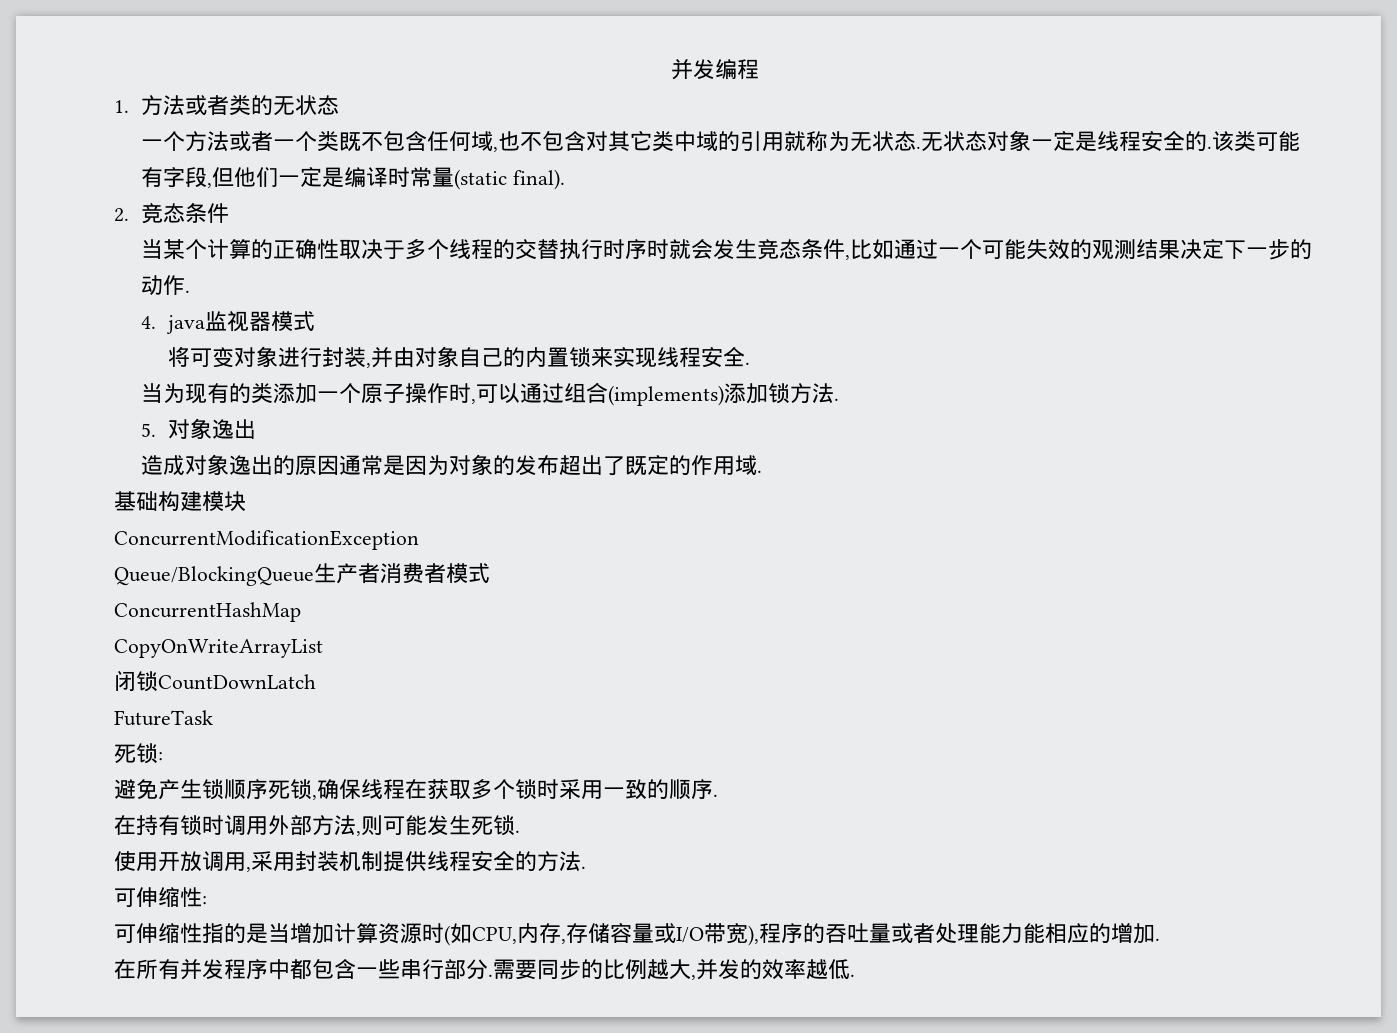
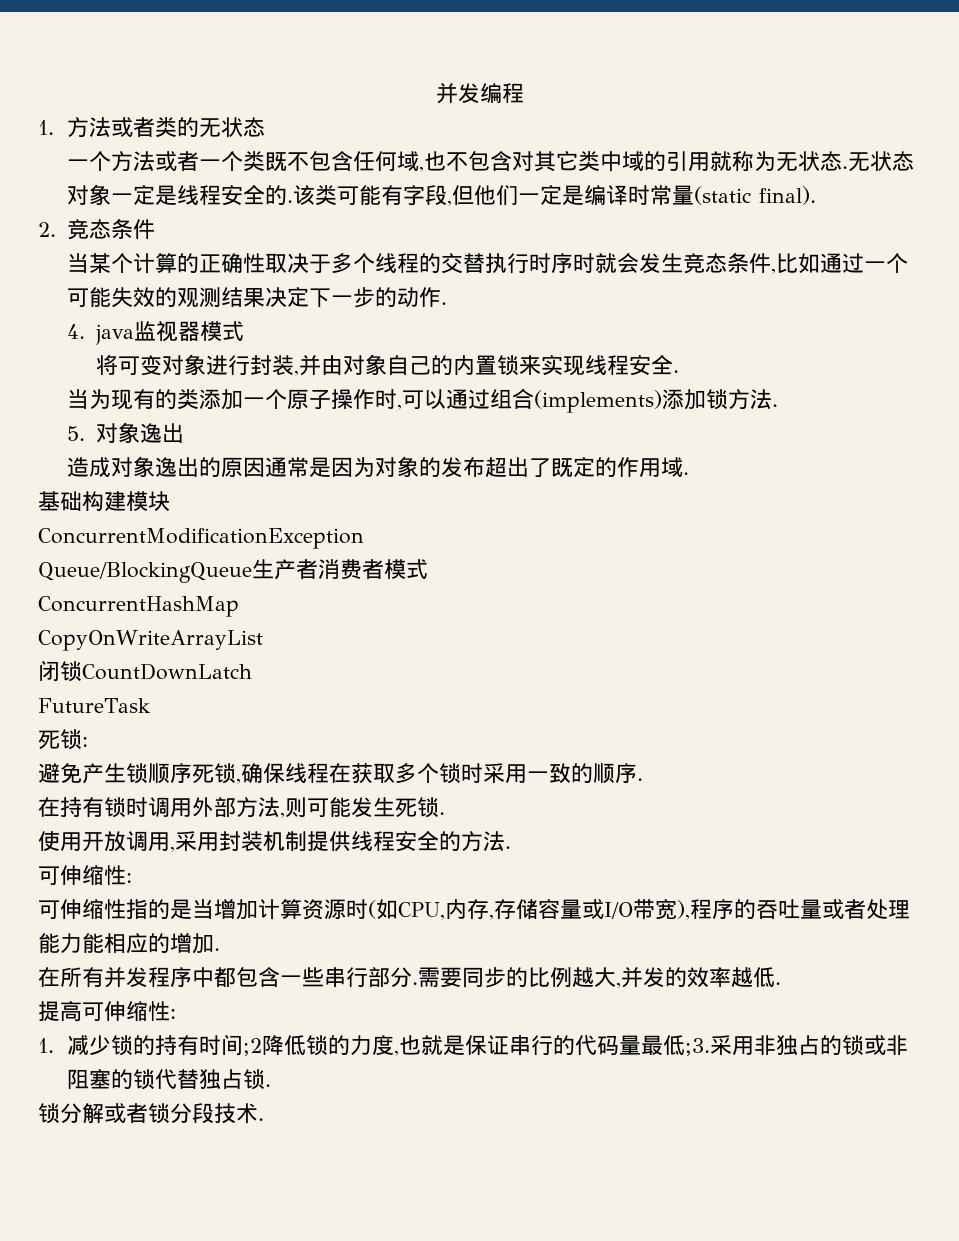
(855, 975) none -> [38,1001,176,1022] [38,1034,909,1056] [67,1069,272,1090] [38,1103,264,1124] // 提高可伸缩性: // 1.减少锁的持有时间;2降低锁的力度,也就是保证串行的代码量最低;3.采用非独占的锁或非阻塞的锁代替独占锁. // 锁分解或者锁分段技术.

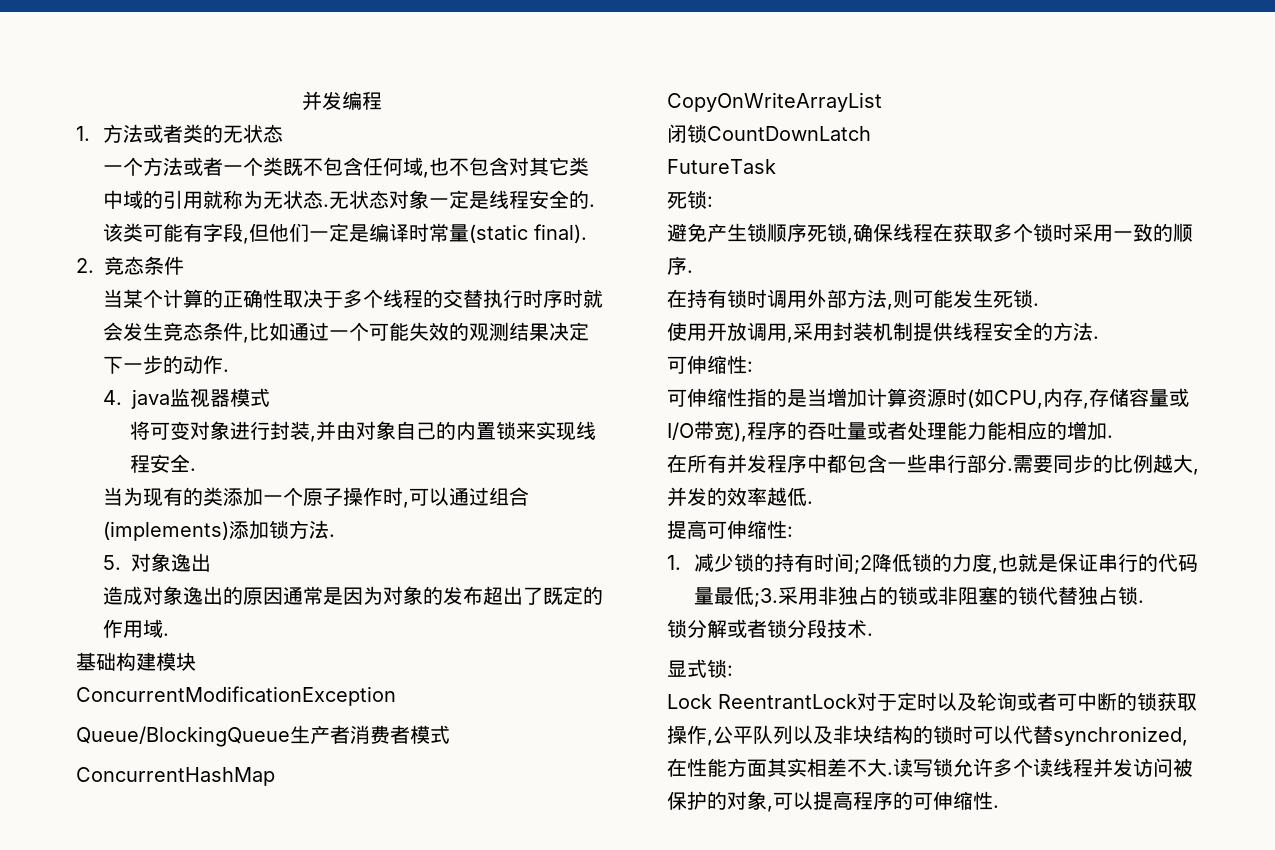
(264, 1119) none -> [667,659,733,678] [667,692,1197,711] [667,725,1188,746] [667,758,1193,778] [667,791,999,812] // 显式锁: // Lock ReentrantLock对于定时以及轮询或者可中断的锁获取操作,公平队列以及非块结构的锁时可以代替synchronized,在性能方面其实相差不大.读写锁允许多个读线程并发访问被保护的对象,可以提高程序的可伸缩性.

